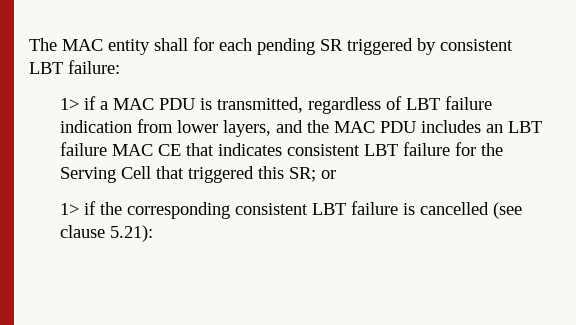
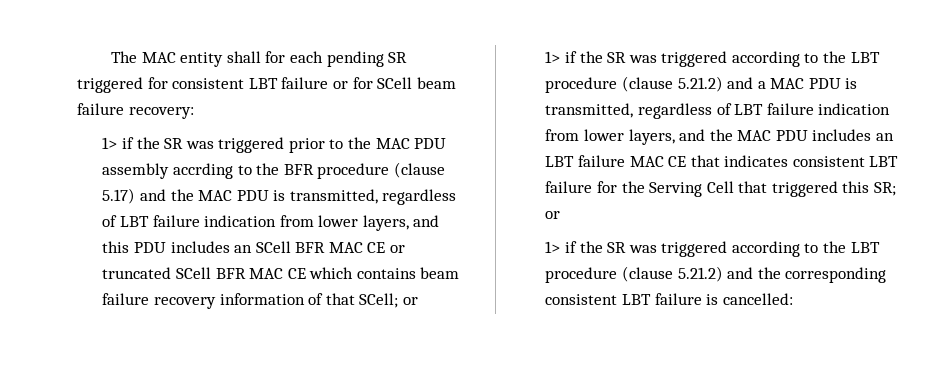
[417,38,513,55] [29,60,120,74] [60,96,97,110] by consistent LBT failure: // 1> if -> [147,77,456,89] [77,103,194,119] [102,137,447,153] [102,162,445,179] [102,188,457,205] [102,215,440,231] [102,241,406,253] [102,267,460,279] [102,293,418,309] [545,51,880,67] [545,76,754,93] for consistent LBT failure or for SCell beam failure recovery: // 1> if the SR was triggered prior to the MAC PDU assembly accrding to the BFR procedure (clause 5.17) and the MAC PDU is transmitted, regardless of LBT failure indication from lower layers, and this PDU includes an SCell BFR MAC CE or truncated SCell BFR MAC CE which contains beam failure recovery information of that SCell; or // 1> if the SR was triggered according to the LBT procedure (clause 5.21.2) and
(123, 208) none -> [607,241,880,257] [545,266,781,283] SR was triggered according to the LBT procedure (clause 5.21.2) and the
[420,202,523,219] [60,225,154,242] cancelled (see clause 5.21): -> [722,293,793,305] cancelled:

